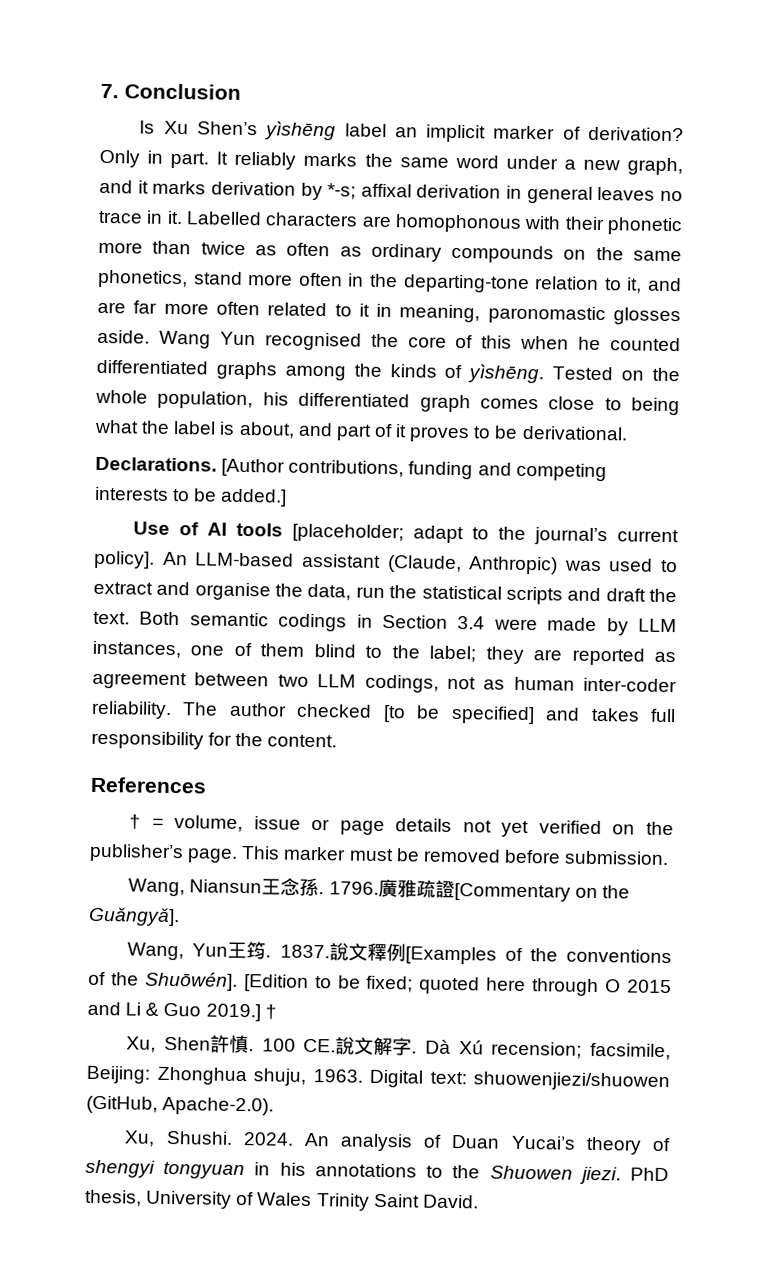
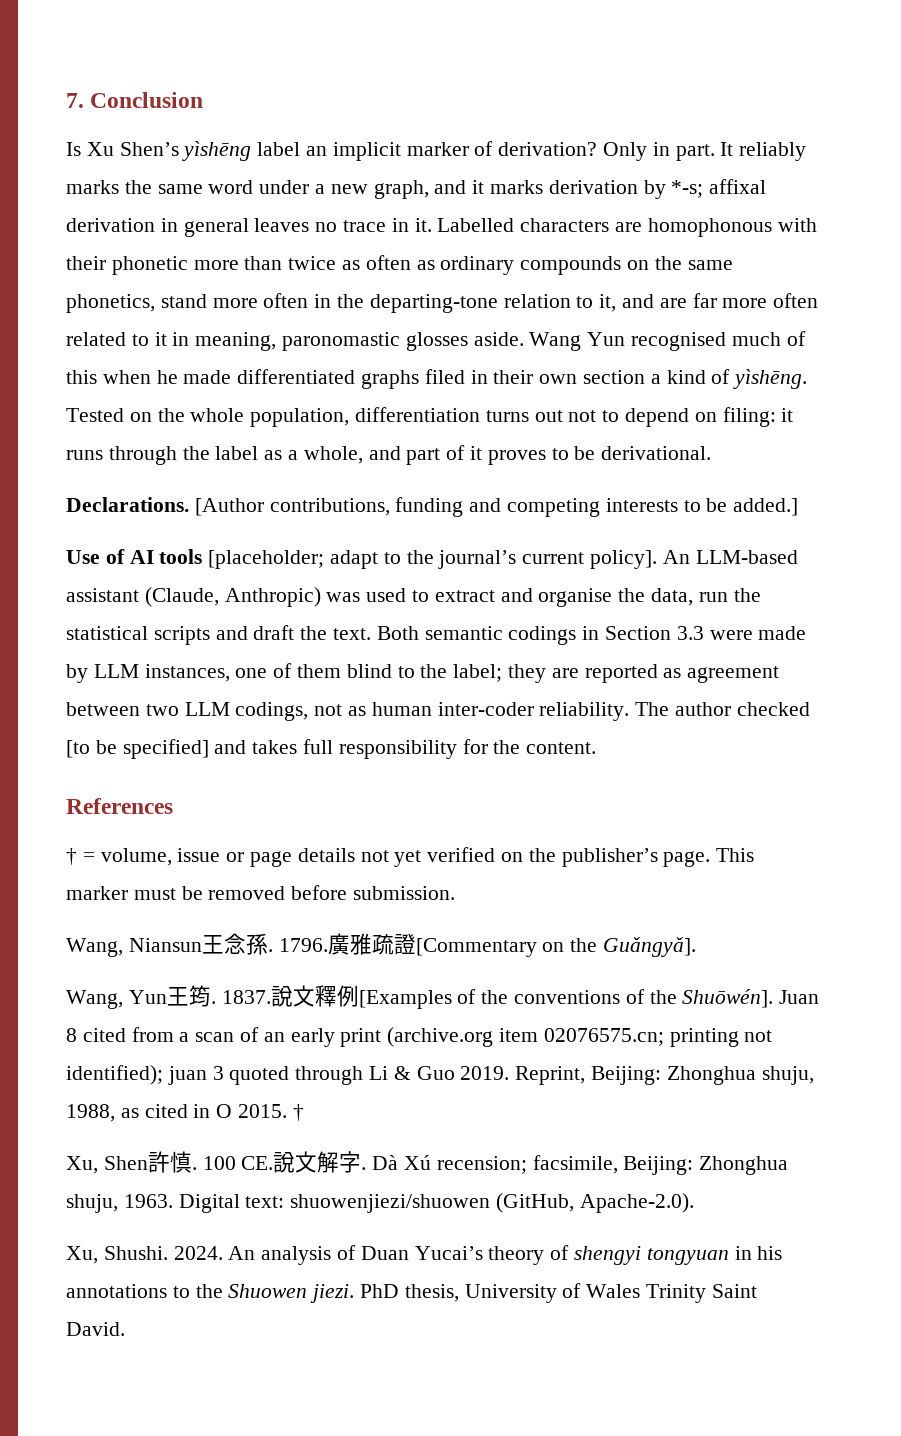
[370,333,447,348] the core -> [731,332,781,346] much
[609,337,681,352] counted -> [183,370,232,384] made
[284,363,437,381] among the kinds -> [424,369,706,384] filed in their own section a kind
[262,392,680,416] [94,419,295,439] his differentiated graph comes close to being what the label is about, -> [355,407,794,427] [66,446,363,465] differentiation turns out not to depend on filing: it runs through the label as a whole,
[457,616,486,630] 3.4 -> [676,626,704,640] 3.3
[243,974,672,997] [87,1001,261,1022] [Edition to be fixed; quoted here through O 2015 and Li & Guo 2019.] -> [779,990,820,1004] [66,1027,773,1047] [66,1065,814,1085] [66,1104,288,1122] Juan 8 cited from a scan of an early print (archive.org item 02076575.cn; printing not identified); juan 3 quoted through Li & Guo 2019. Reprint, Beijing: Zhonghua shuju, 1988, as cited in O 2015.

